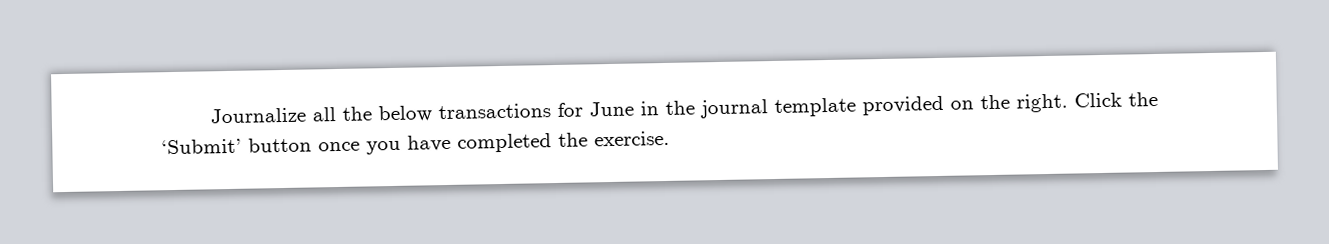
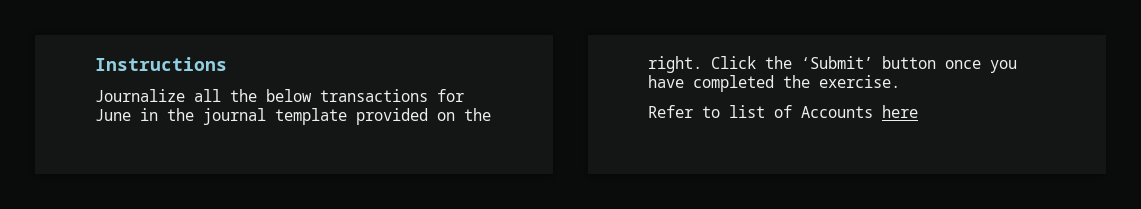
(210, 115) none -> [95,57,227,71] Instructions //
(670, 138) none -> [648,105,918,118] // Refer to list of Accounts here

